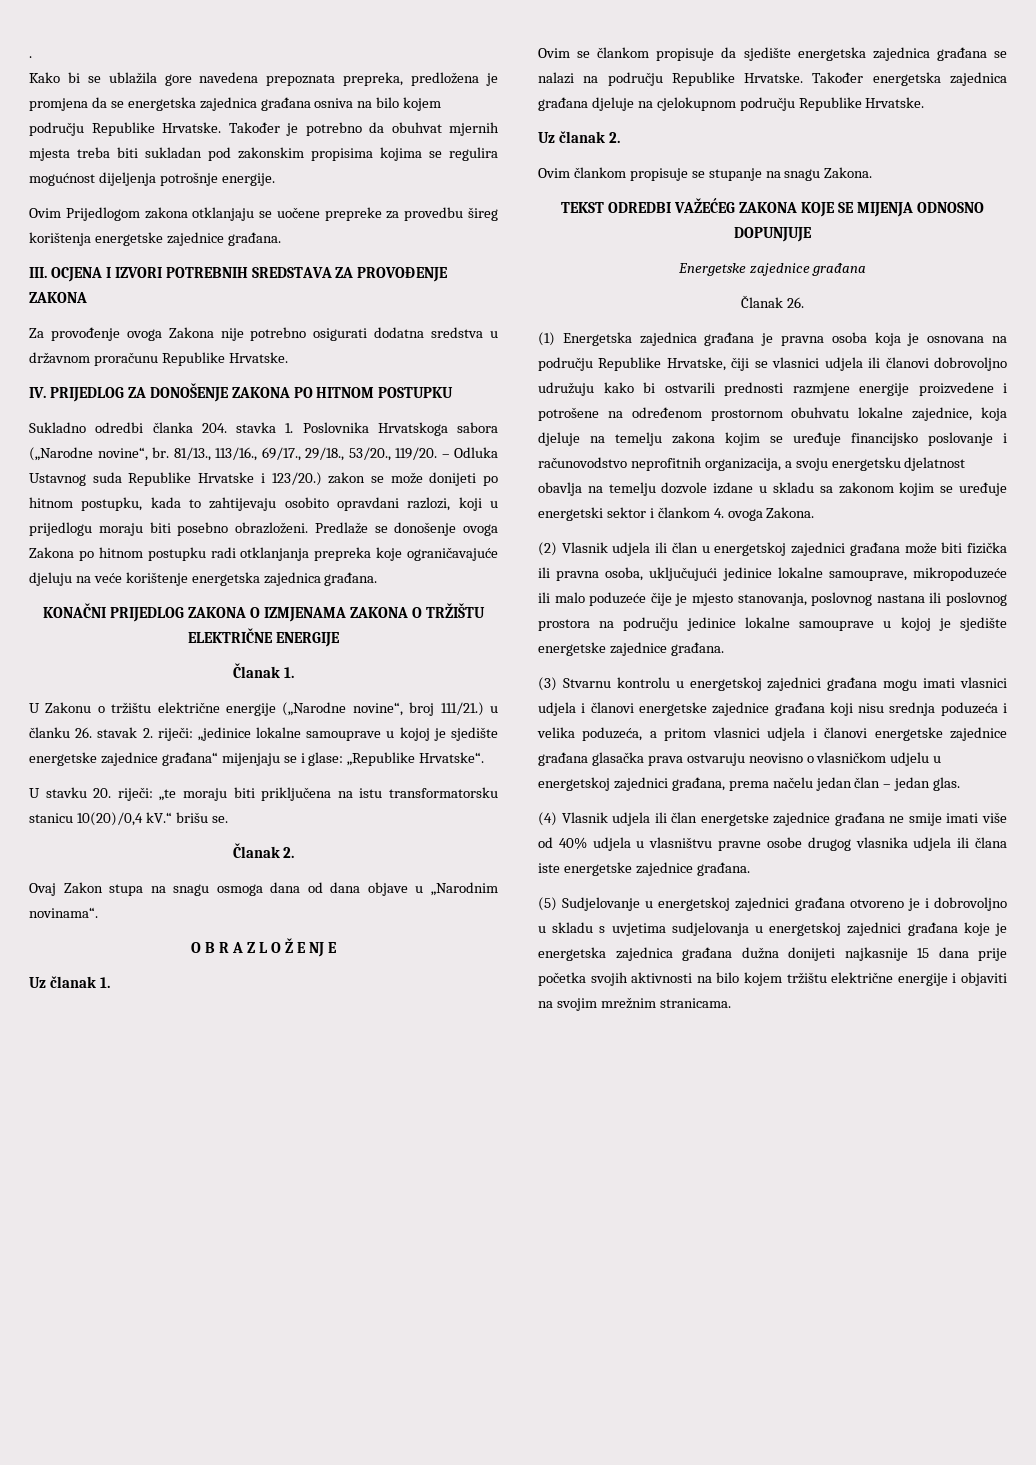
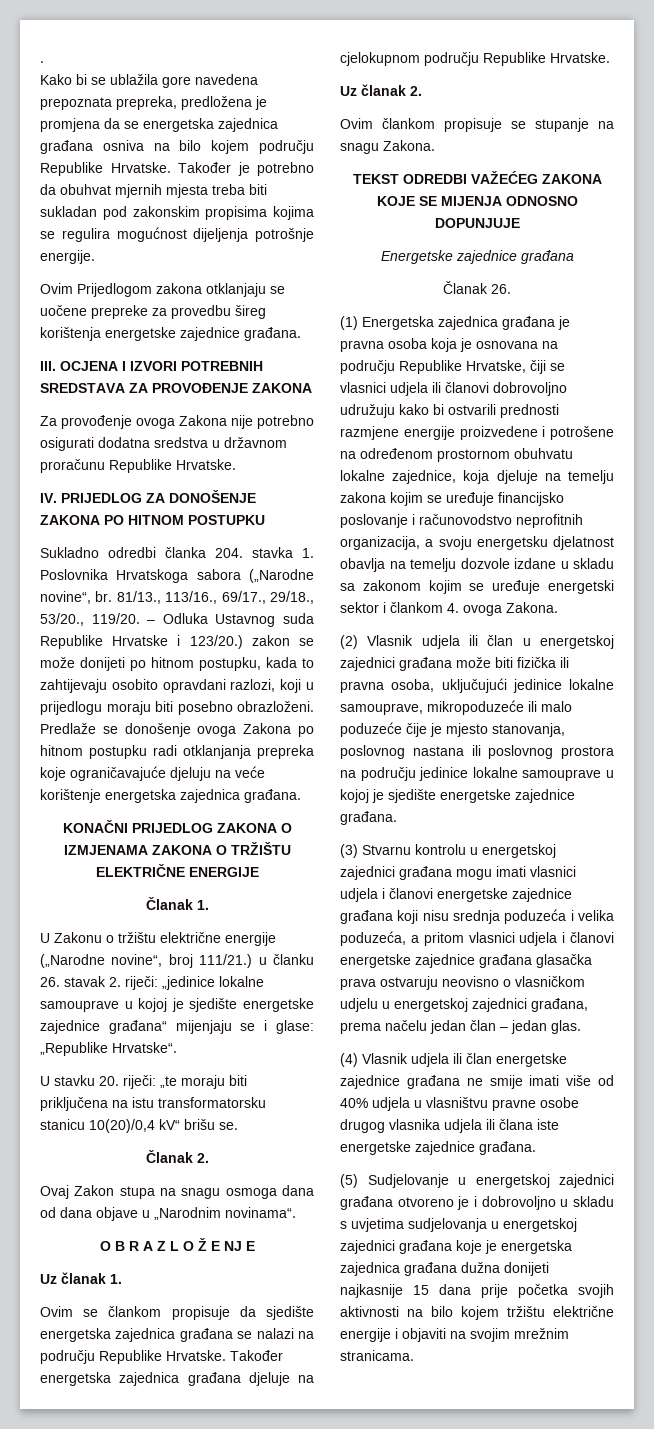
[145,812,172,823] kV.“ -> [159,1119,180,1130] kV“

